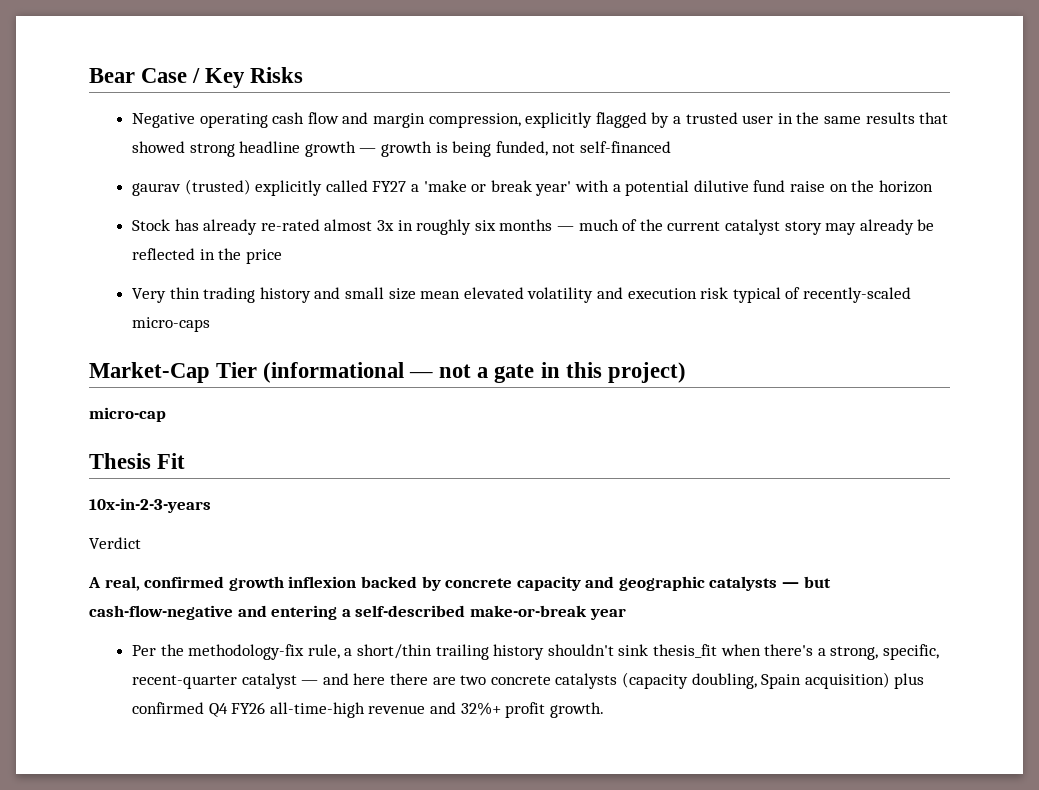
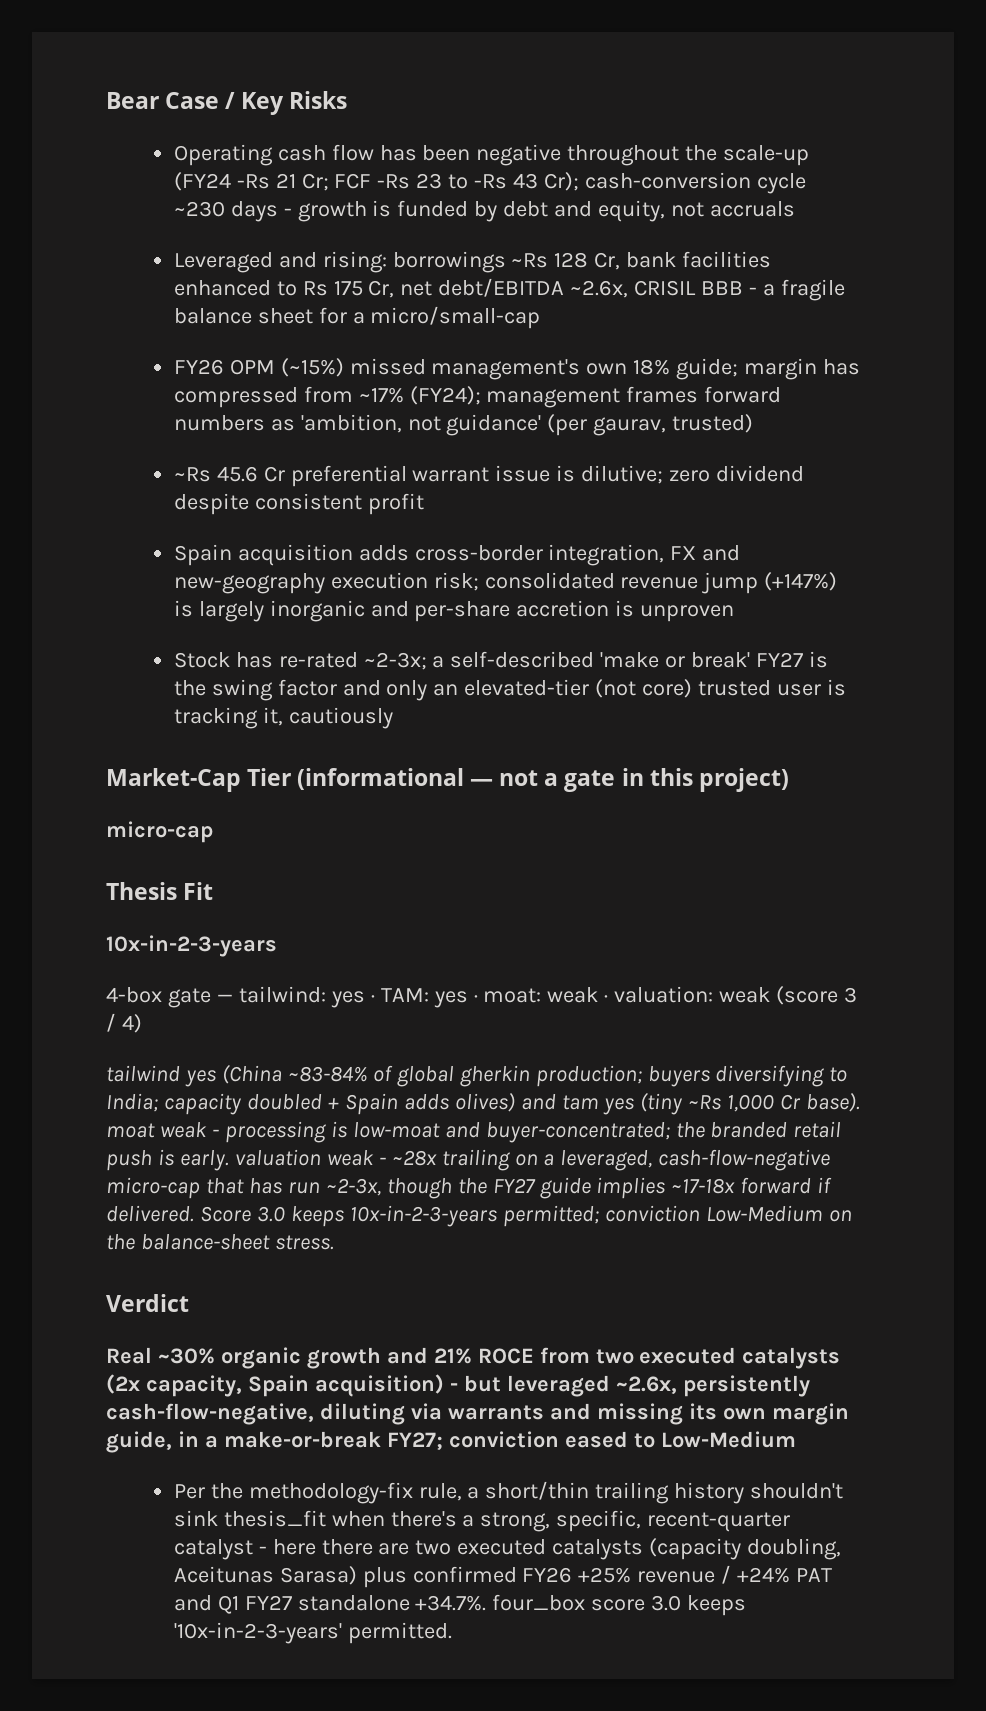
[132,112,949,128] [132,141,671,157] [132,179,933,196] [132,219,935,235] [132,248,282,264] [132,287,911,303] [132,317,211,332] Negative operating cash flow and margin compression, explicitly flagged by a trusted user in the same results that showed strong headline growth — growth is being funded, not self-financed // gaurav (trusted) explicitly called FY27 a 'make or break year' with a potential dilutive fund raise on the horizon // Stock has already re-rated almost 3x in roughly six months — much of the current catalyst story may already be reflected in the price // Very thin trading history and small size mean elevated volatility and execution risk typical of recently-scaled micro-caps -> [173,144,810,166] [173,172,806,194] [173,200,796,222] [173,251,772,273] [173,278,845,301] [173,306,541,329] [173,358,861,380] [173,386,782,408] [173,414,754,436] [173,465,805,487] [173,493,424,515] [173,544,741,566] [173,572,838,594] [173,600,735,622] [173,651,829,670] [173,679,847,701] [173,707,393,729] Operating cash flow has been negative throughout the scale-up (FY24 -Rs 21 Cr; FCF -Rs 23 to -Rs 43 Cr); cash-conversion cycle ~230 days - growth is funded by debt and equity, not accruals // Leveraged and rising: borrowings ~Rs 128 Cr, bank facilities enhanced to Rs 175 Cr, net debt/EBITDA ~2.6x, CRISIL BBB - a fragile balance sheet for a micro/small-cap // FY26 OPM (~15%) missed management's own 18% guide; margin has compressed from ~17% (FY24); management frames forward numbers as 'ambition, not guidance' (per gaurav, trusted) // ~Rs 45.6 Cr preferential warrant issue is dilutive; zero dividend despite consistent profit // Spain acquisition adds cross-border integration, FX and new-geography execution risk; consolidated revenue jump (+147%) is largely inorganic and per-share accretion is unproven // Stock has re-rated ~2-3x; a self-described 'make or break' FY27 is the swing factor and only an elevated-tier (not core) trusted user is tracking it, cautiously
[89,537,141,549] [88,576,831,591] [89,605,626,620] Verdict // A real, confirmed growth inflexion backed by concrete capacity and geographic catalysts — but cash-flow-negative and entering a self-described make-or-break year -> [106,986,858,1008] [106,1013,142,1033] [106,1064,848,1087] [106,1092,861,1115] [106,1121,842,1143] [106,1149,831,1171] [106,1177,833,1199] [106,1205,852,1227] [106,1234,334,1250] [106,1294,189,1312] [106,1347,841,1369] [106,1374,810,1397] [106,1403,849,1425] [106,1431,796,1453] 4-box gate — tailwind: yes · TAM: yes · moat: weak · valuation: weak (score 3 / 4) // tailwind yes (China ~83-84% of global gherkin production; buyers diversifying to India; capacity doubled + Spain adds olives) and tam yes (tiny ~Rs 1,000 Cr base). moat weak - processing is low-moat and buyer-concentrated; the branded retail push is early. valuation weak - ~28x trailing on a leveraged, cash-flow-negative micro-cap that has run ~2-3x, though the FY27 guide implies ~17-18x forward if delivered. Score 3.0 keeps 10x-in-2-3-years permitted; conviction Low-Medium on the balance-sheet stress. // Verdict // Real ~30% organic growth and 21% ROCE from two executed catalysts (2x capacity, Spain acquisition) - but leveraged ~2.6x, persistently cash-flow-negative, diluting via warrants and missing its own margin guide, in a make-or-break FY27; conviction eased to Low-Medium
[301,673,349,685] — and -> [258,1546,267,1554] -
[490,675,551,685] concrete -> [457,1539,547,1555] executed
[761,672,925,689] [132,702,604,718] Spain acquisition) plus confirmed Q4 FY26 all-time-high revenue and 32%+ profit growth. -> [173,1565,833,1588] [173,1594,747,1616] [173,1622,452,1644] Aceitunas Sarasa) plus confirmed FY26 +25% revenue / +24% PAT and Q1 FY27 standalone +34.7%. four_box score 3.0 keeps '10x-in-2-3-years' permitted.

